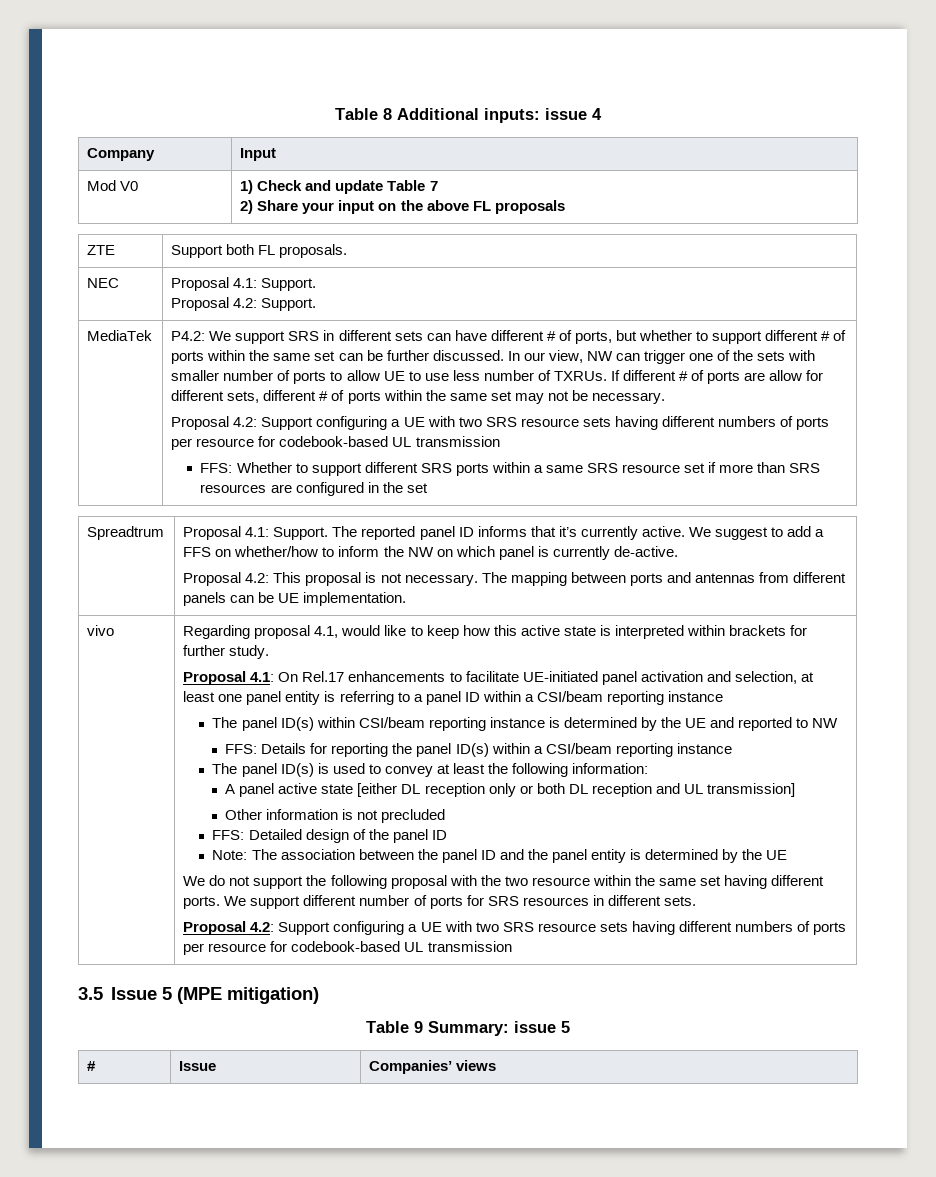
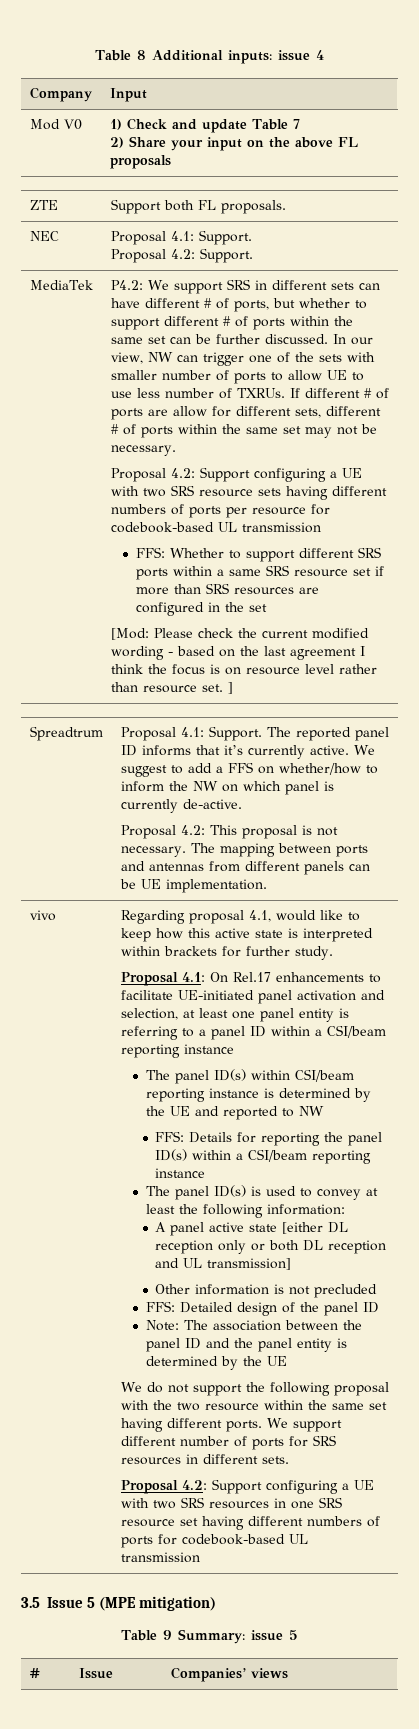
(428, 488) none -> [110,628,369,640] [110,646,365,660] [110,664,377,675] [110,682,233,694] // [Mod: Please check the current modified wording - based on the last agreement I think the focus is on resource level rather than resource set. ]
[537,921,847,935] [183,943,267,955] resource sets having different numbers of ports per resource -> [208,1497,342,1509] [120,1516,380,1530] [120,1536,153,1548] resources in one SRS resource set having different numbers of ports

